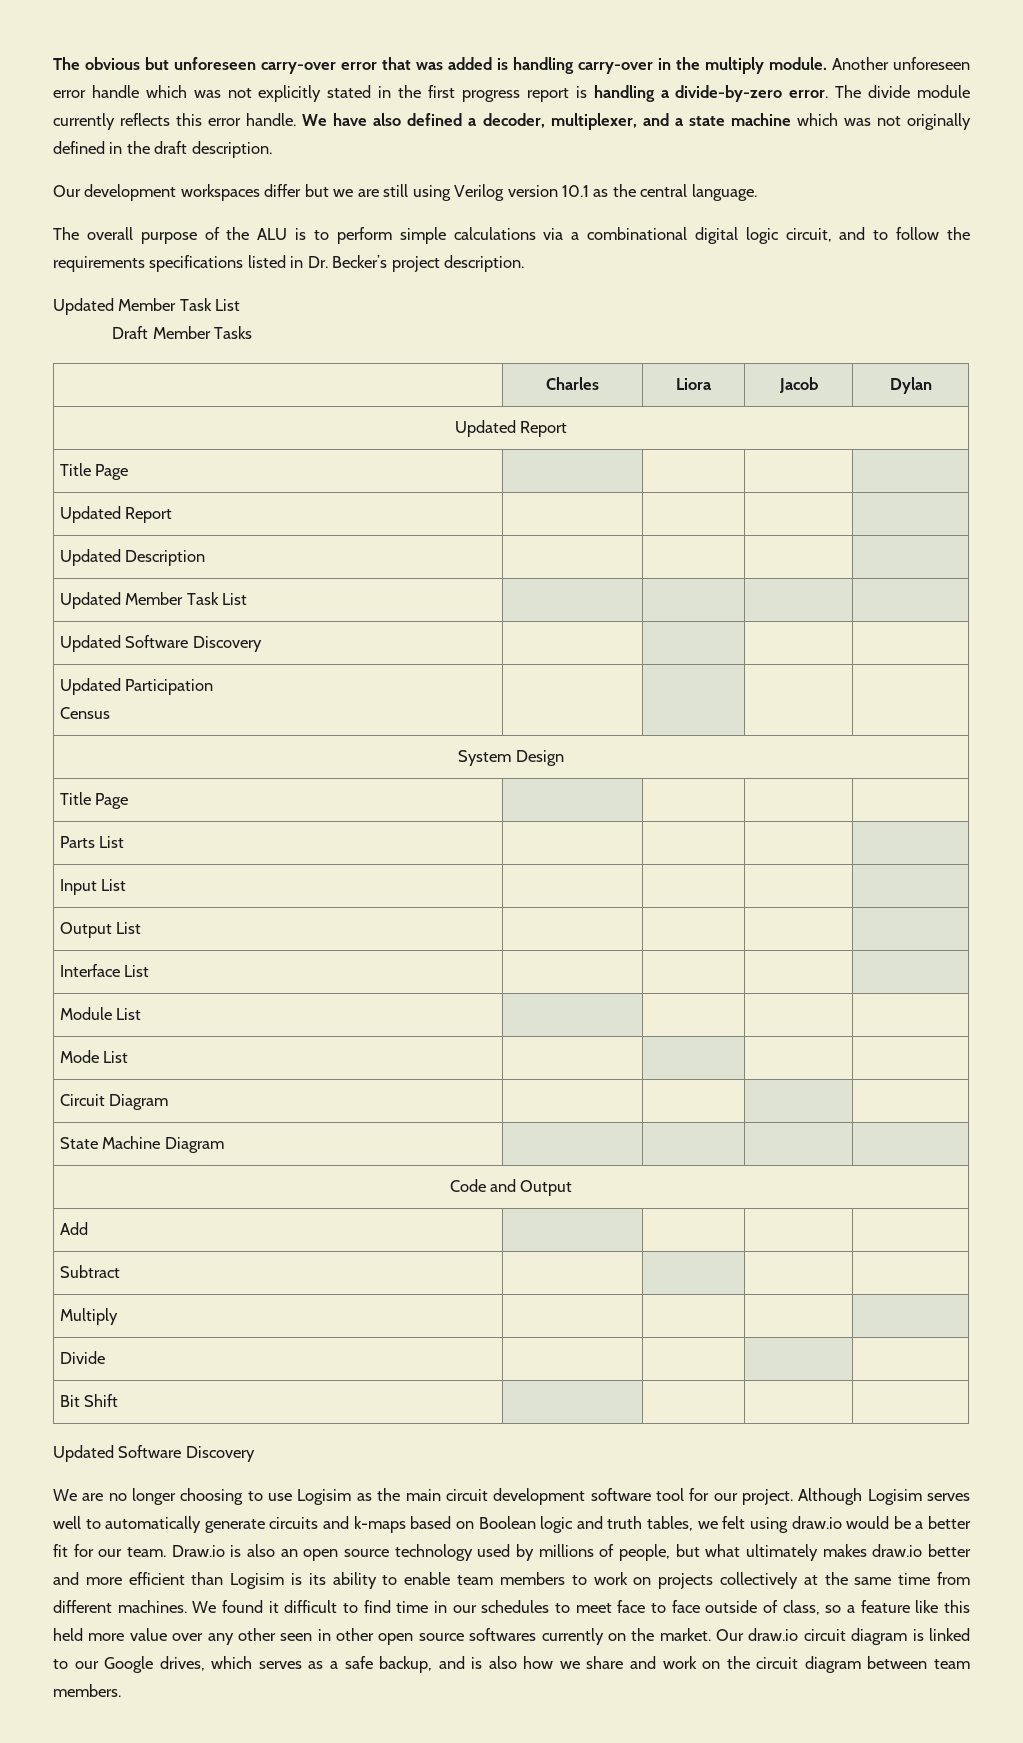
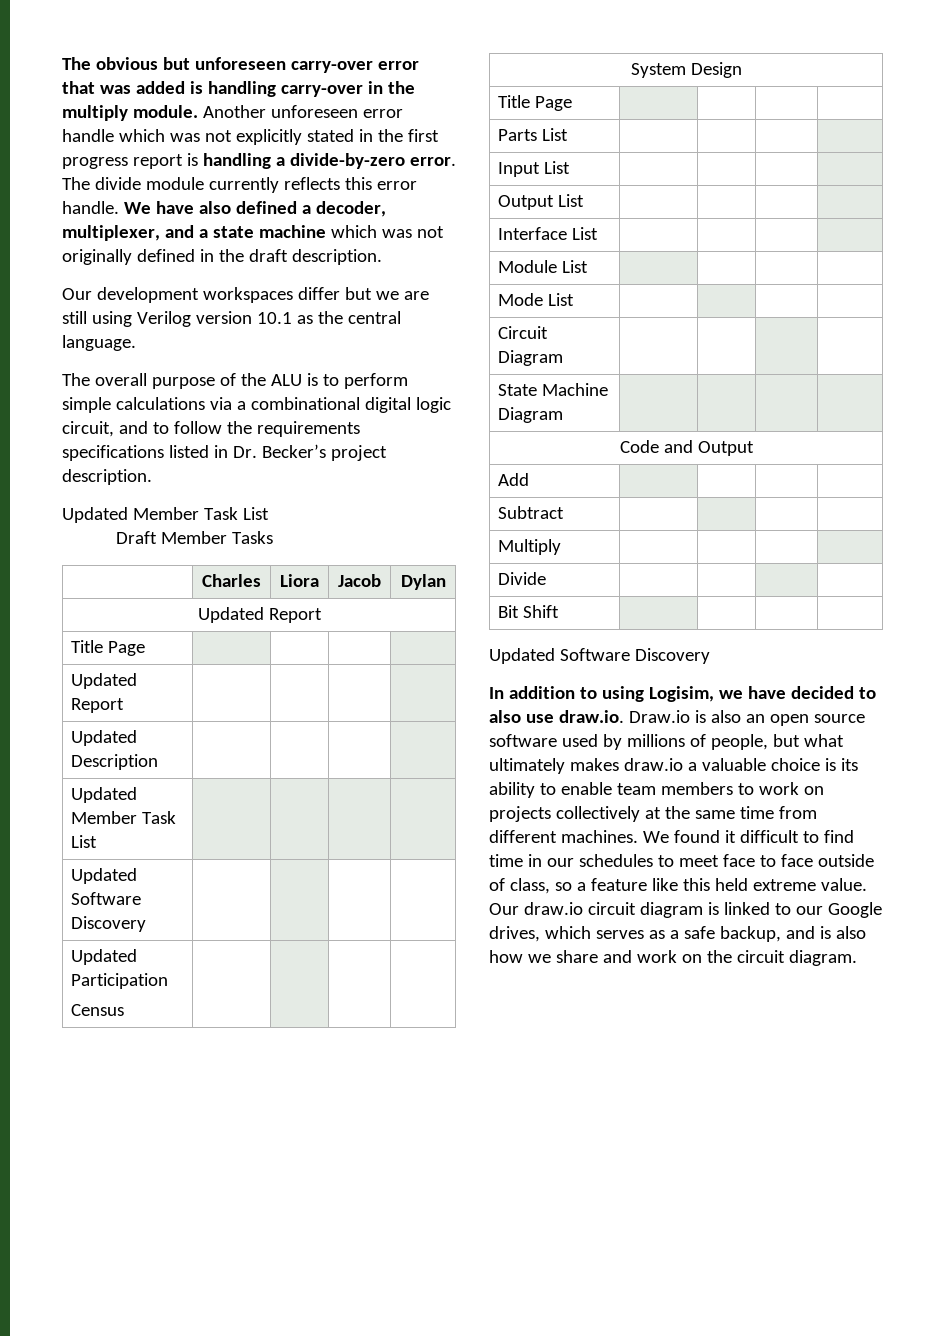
[53,1488,971,1505] [53,1516,971,1533] [53,1544,166,1557] We are no longer choosing to use Logisim as the main circuit development software tool for our project. Although Logisim serves well to automatically generate circuits and k-maps based on Boolean logic and truth tables, we felt using draw.io would be a better fit for our team. -> [489,686,876,702] [489,710,624,723] In addition to using Logisim, we have decided to also use draw.io.
[394,1544,473,1561] technology -> [489,734,557,747] software
[927,1544,971,1557] [53,1572,285,1589] better and more efficient than Logisim -> [687,758,820,771] a valuable choice
[88,1628,711,1645] more value over any other seen in other open source softwares currently on the market. -> [752,878,867,891] extreme value.
[804,1656,971,1673] [53,1684,121,1697] diagram between team members. -> [788,950,857,966] diagram.

